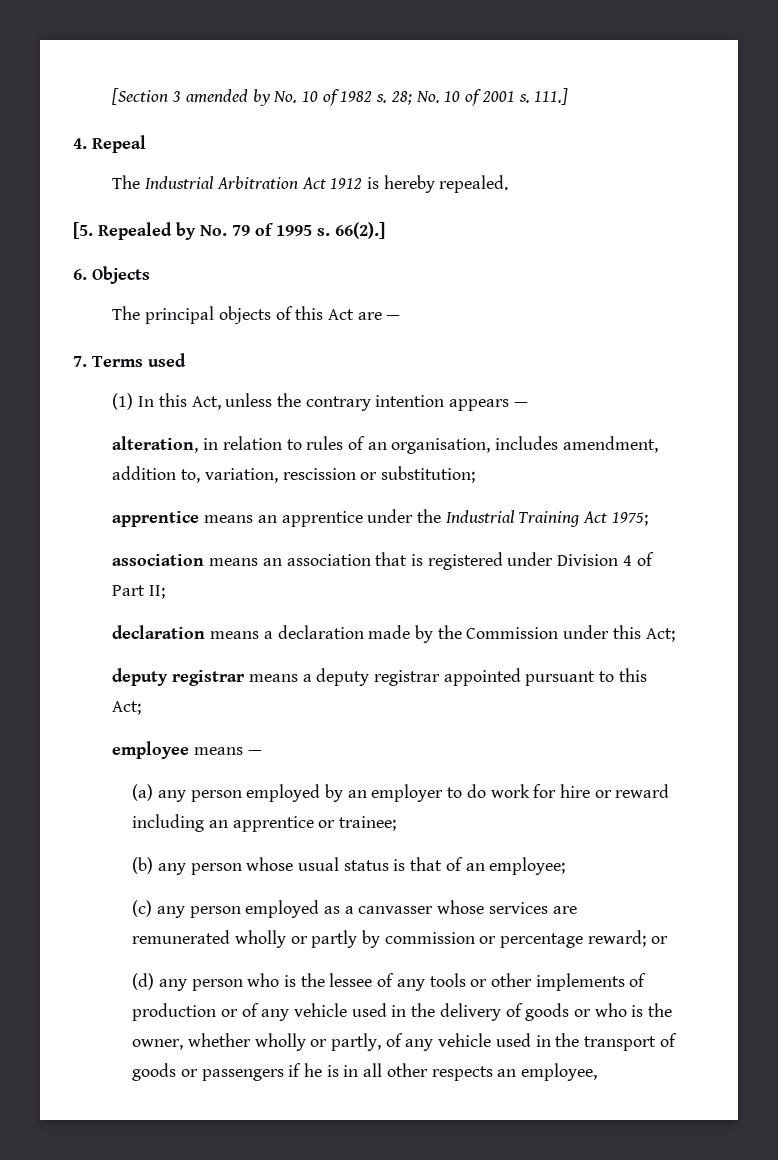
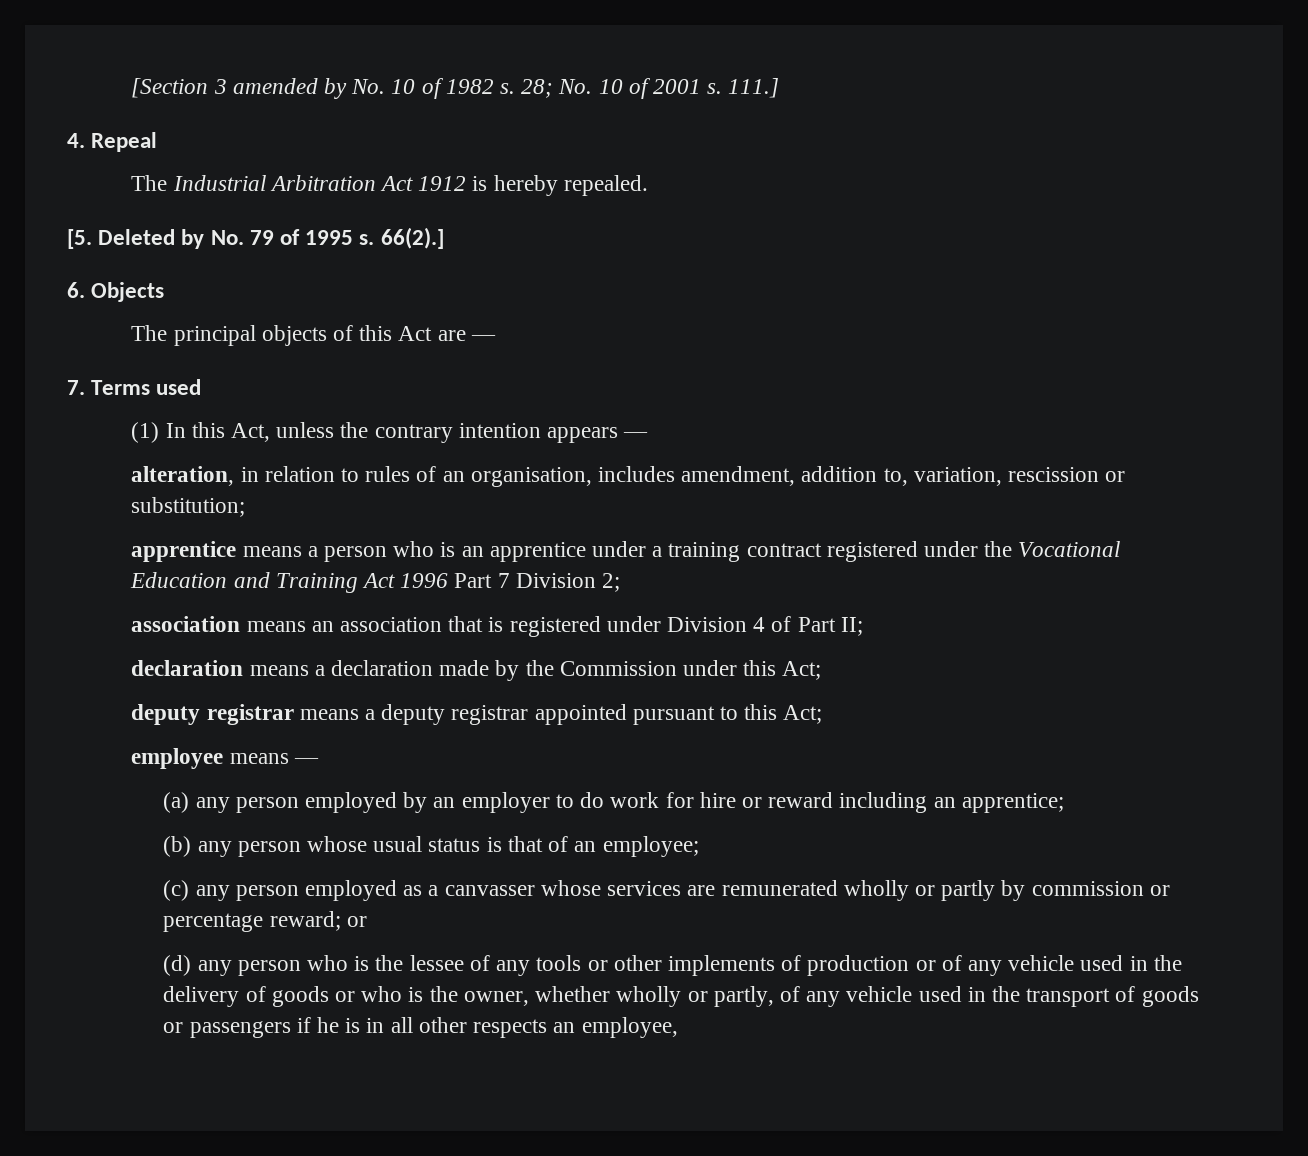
[98,222,172,240] Repealed -> [98,229,176,245] Deleted
[257,509,648,527] an apprentice under the Industrial Training Act 1975; -> [307,541,1121,562] [130,572,620,593] a person who is an apprentice under a training contract registered under the Vocational Education and Training Act 1996 Part 7 Division 2;
[232,816,396,832] apprentice or trainee; -> [961,793,1064,813] apprentice;

